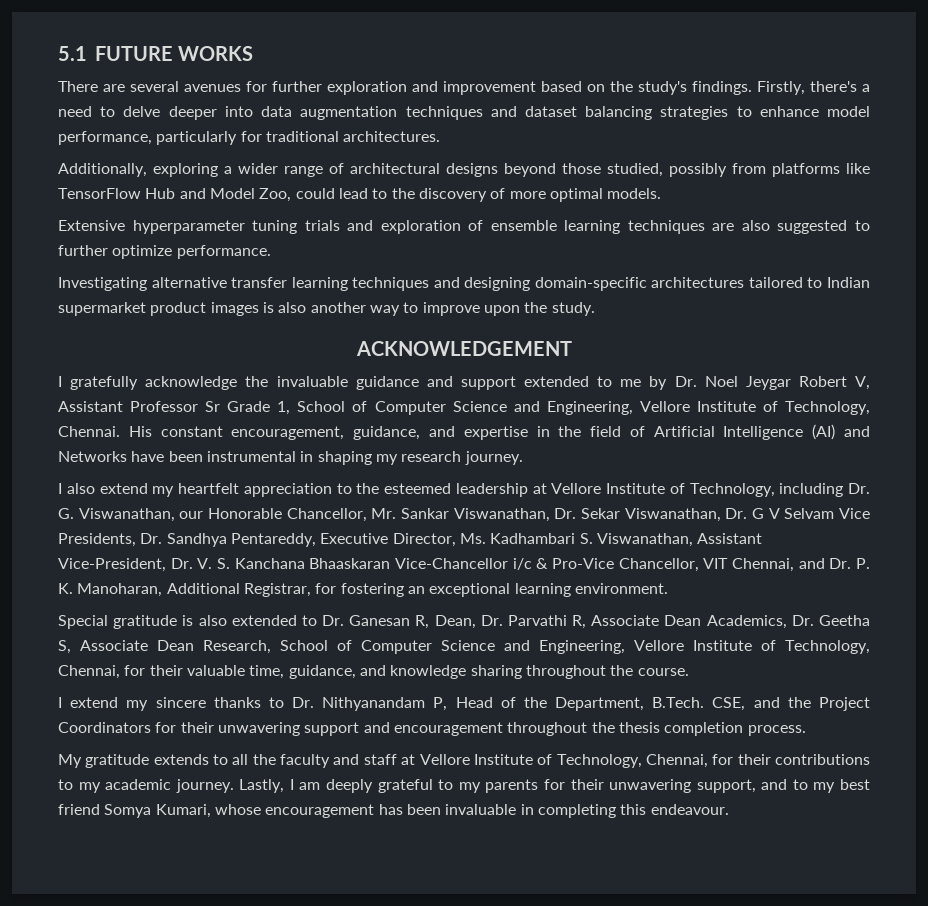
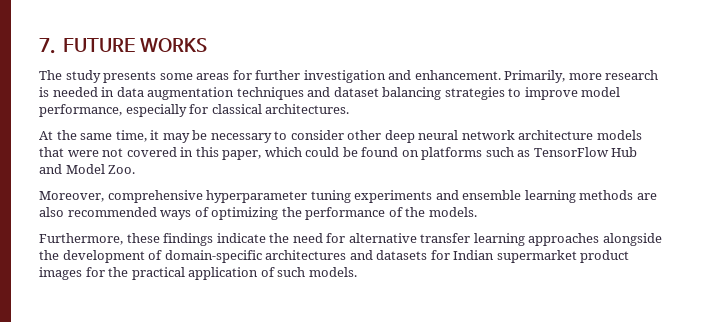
[58,46,87,61] 5.1 -> [39,38,56,54] 7.
[58,81,870,95] [58,106,253,120] There are several avenues for further exploration and improvement based on the study's findings. Firstly, there's a need to delve deeper into -> [39,70,659,83] [39,87,115,97] The study presents some areas for further investigation and enhancement. Primarily, more research is needed in
[759,106,819,117] enhance -> [524,87,578,100] improve
[156,131,441,145] [58,163,870,177] [58,188,662,202] [58,220,871,234] [58,245,271,259] [58,277,870,291] [58,302,595,316] [355,341,572,356] [58,376,870,390] [58,401,870,415] [58,424,871,440] [58,451,523,465] [58,483,870,497] [58,508,870,522] [58,533,763,547] [58,558,870,572] [58,583,668,597] [58,615,870,629] [58,640,870,654] [58,665,689,679] [58,697,870,711] [58,722,806,736] [58,754,871,768] [58,779,870,793] [58,804,729,818] particularly for traditional architectures. // Additionally, exploring a wider range of architectural designs beyond those studied, possibly from platforms like TensorFlow Hub and Model Zoo, could lead to the discovery of more optimal models. // Extensive hyperparameter tuning trials and exploration of ensemble learning techniques are also suggested to further optimize performance. // Investigating alternative transfer learning techniques and designing domain-specific architectures tailored to Indian supermarket product images is also another way to improve upon the study. // ACKNOWLEDGEMENT // I gratefully acknowledge the invaluable guidance and support extended to me by Dr. Noel Jeygar Robert V, Assistant Professor Sr Grade 1, School of Computer Science and Engineering, Vellore Institute of Technology, Chennai. His constant encouragement, guidance, and expertise in the field of Artificial Intelligence (AI) and Networks have been instrumental in shaping my research journey. // I also extend my heartfelt appreciation to the esteemed leadership at Vellore Institute of Technology, including Dr. G. Viswanathan, our Honorable Chancellor, Mr. Sankar Viswanathan, Dr. Sekar Viswanathan, Dr. G V Selvam Vice Presidents, Dr. Sandhya Pentareddy, Executive Director, Ms. Kadhambari S. Viswanathan, Assistant Vice-President, Dr. V. S. Kanchana Bhaaskaran Vice-Chancellor i/c & Pro-Vice Chancellor, VIT Chennai, and Dr. P. K. Manoharan, Additional Registrar, for fostering an exceptional learning environment. // Special gratitude is also extended to Dr. Ganesan R, Dean, Dr. Parvathi R, Associate Dean Academics, Dr. Geetha S, Associate Dean Research, School of Computer Science and Engineering, Vellore Institute of Technology, Chennai, for their valuable time, guidance, and knowledge sharing throughout the course. // I extend my sincere thanks to Dr. Nithyanandam P, Head of the Department, B.Tech. CSE, and the Project Coordinators for their unwavering support and encouragement throughout the thesis completion process. // My gratitude extends to all the faculty and staff at Vellore Institute of Technology, Chennai, for their contributions to my academic journey. Lastly, I am deeply grateful to my parents for their unwavering support, and to my best friend Somya Kumari, whose encouragement has been invaluable in completing this endeavour. -> [125,104,350,117] [39,130,642,143] [39,147,638,160] [39,164,136,174] [39,190,657,203] [39,207,477,220] [39,233,662,246] [39,250,630,263] [39,267,357,280] especially for classical architectures. // At the same time, it may be necessary to consider other deep neural network architecture models that were not covered in this paper, which could be found on platforms such as TensorFlow Hub and Model Zoo. // Moreover, comprehensive hyperparameter tuning experiments and ensemble learning methods are also recommended ways of optimizing the performance of the models. // Furthermore, these findings indicate the need for alternative transfer learning approaches alongside the development of domain-specific architectures and datasets for Indian supermarket product images for the practical application of such models.

